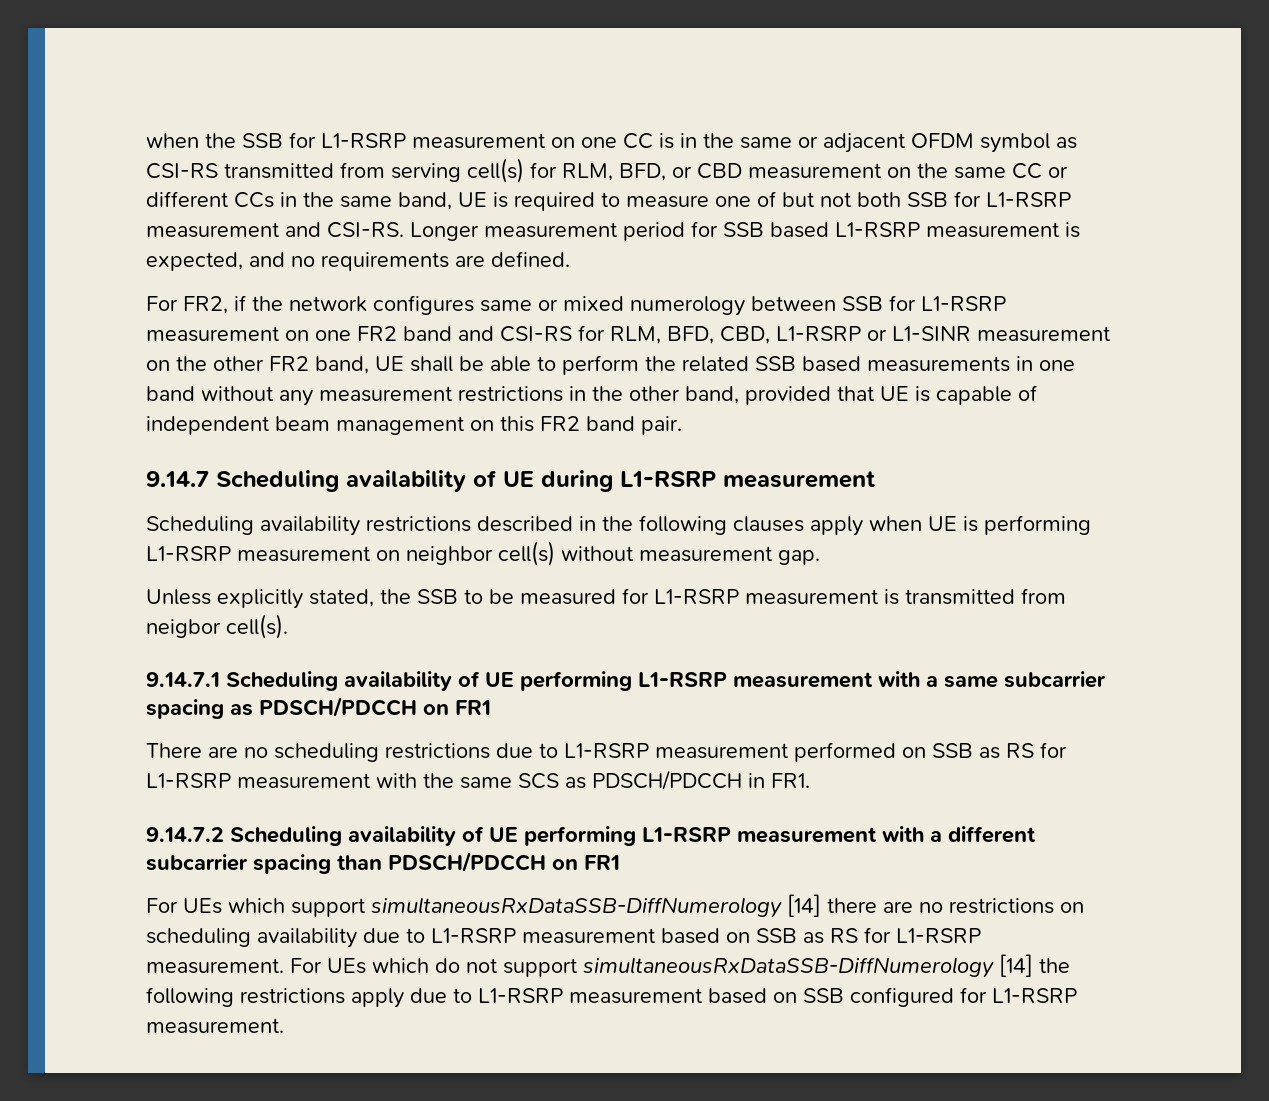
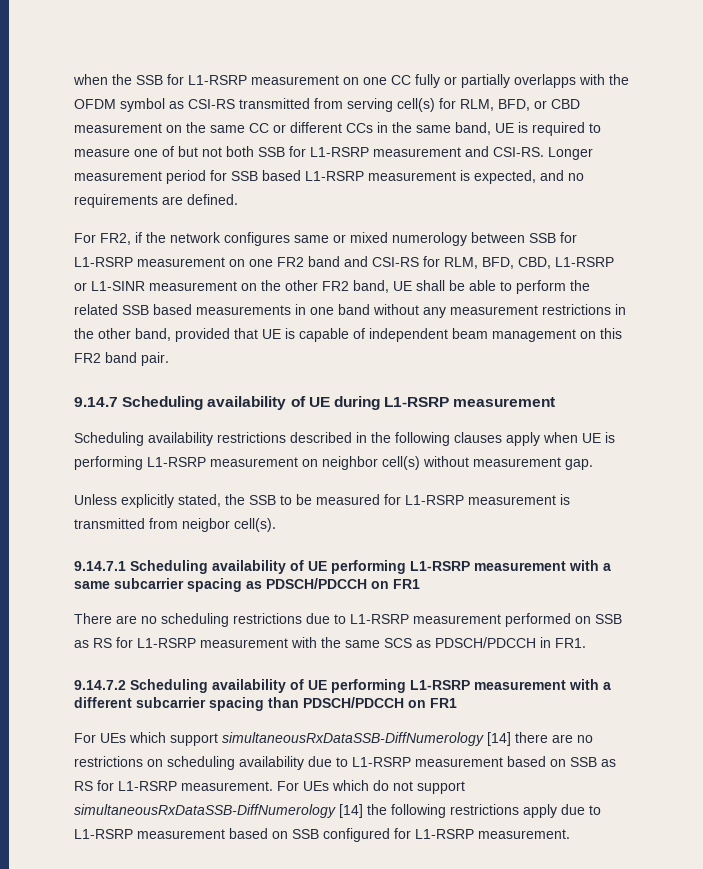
[659,133,905,153] is in the same or adjacent -> [415,74,629,88] fully or partially overlapps with the

